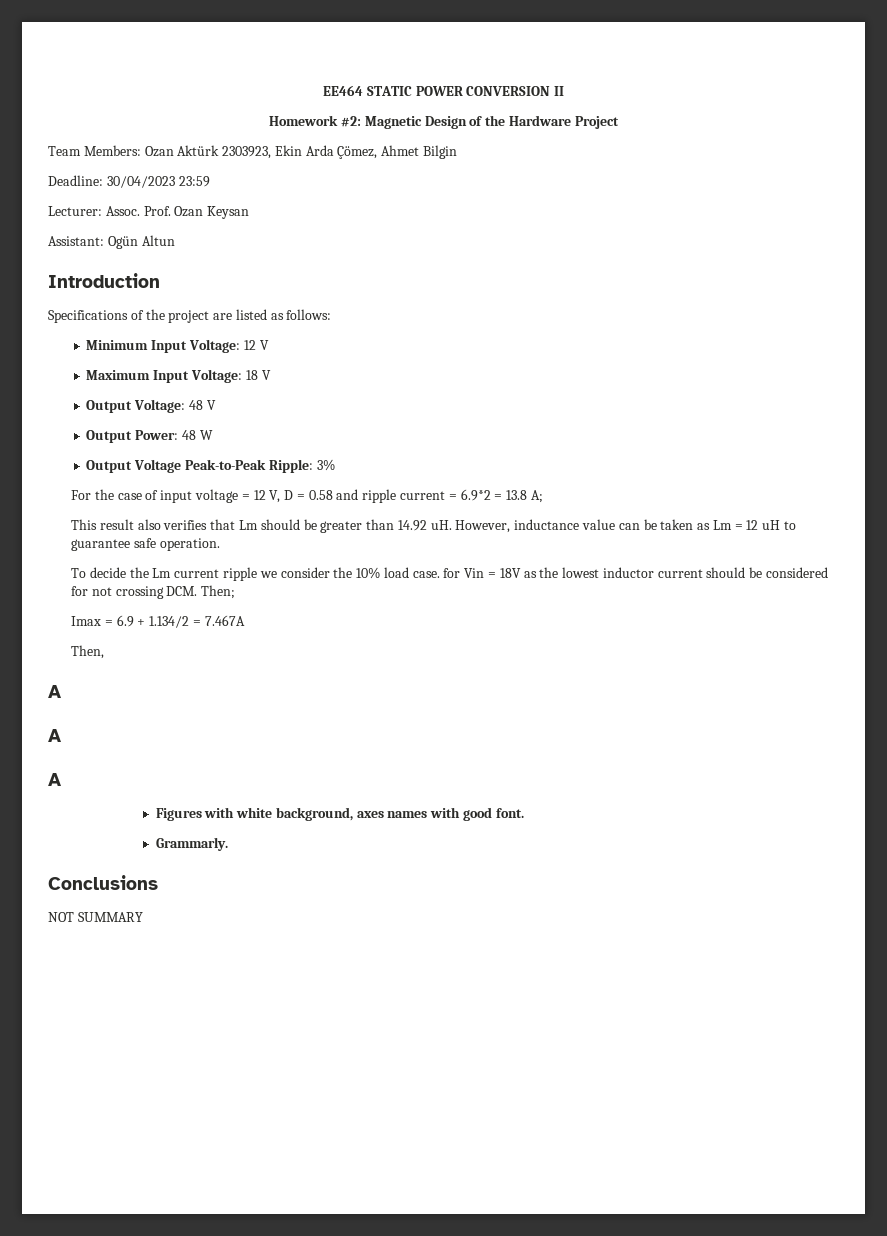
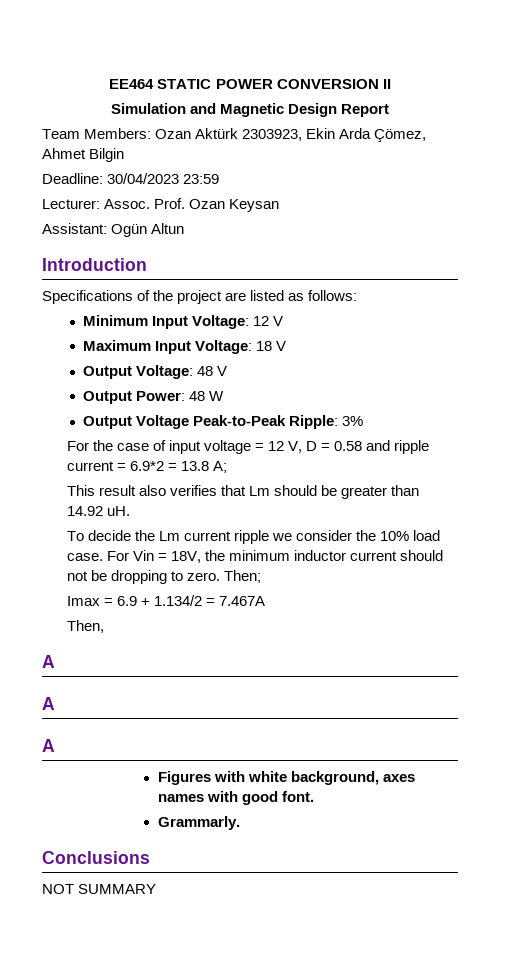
[269,115,619,129] Homework #2: Magnetic Design of the Hardware Project -> [110,103,390,117] Simulation and Magnetic Design Report
[455,519,796,533] [71,538,220,551] However, inductance value can be taken as Lm = 12 uH to guarantee safe operation. -> (130, 511) none
[443,568,461,578] for -> [106,551,129,561] For
[499,567,828,578] [71,586,198,599] 18V as the lowest inductor current should be considered for not crossing DCM. -> [170,550,444,563] [66,570,220,584] 18V, the minimum inductor current should not be dropping to zero.

